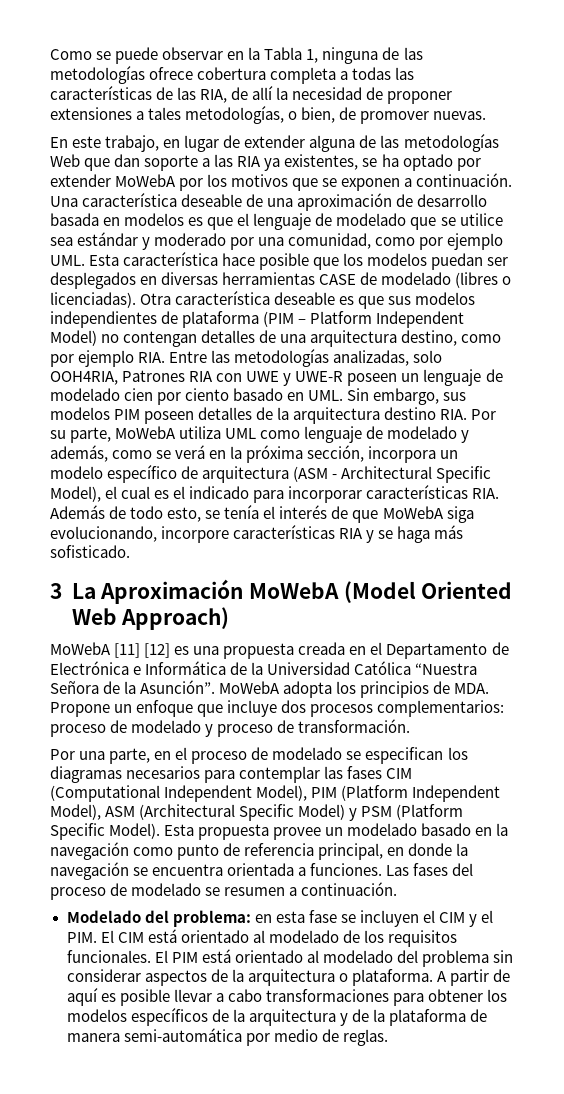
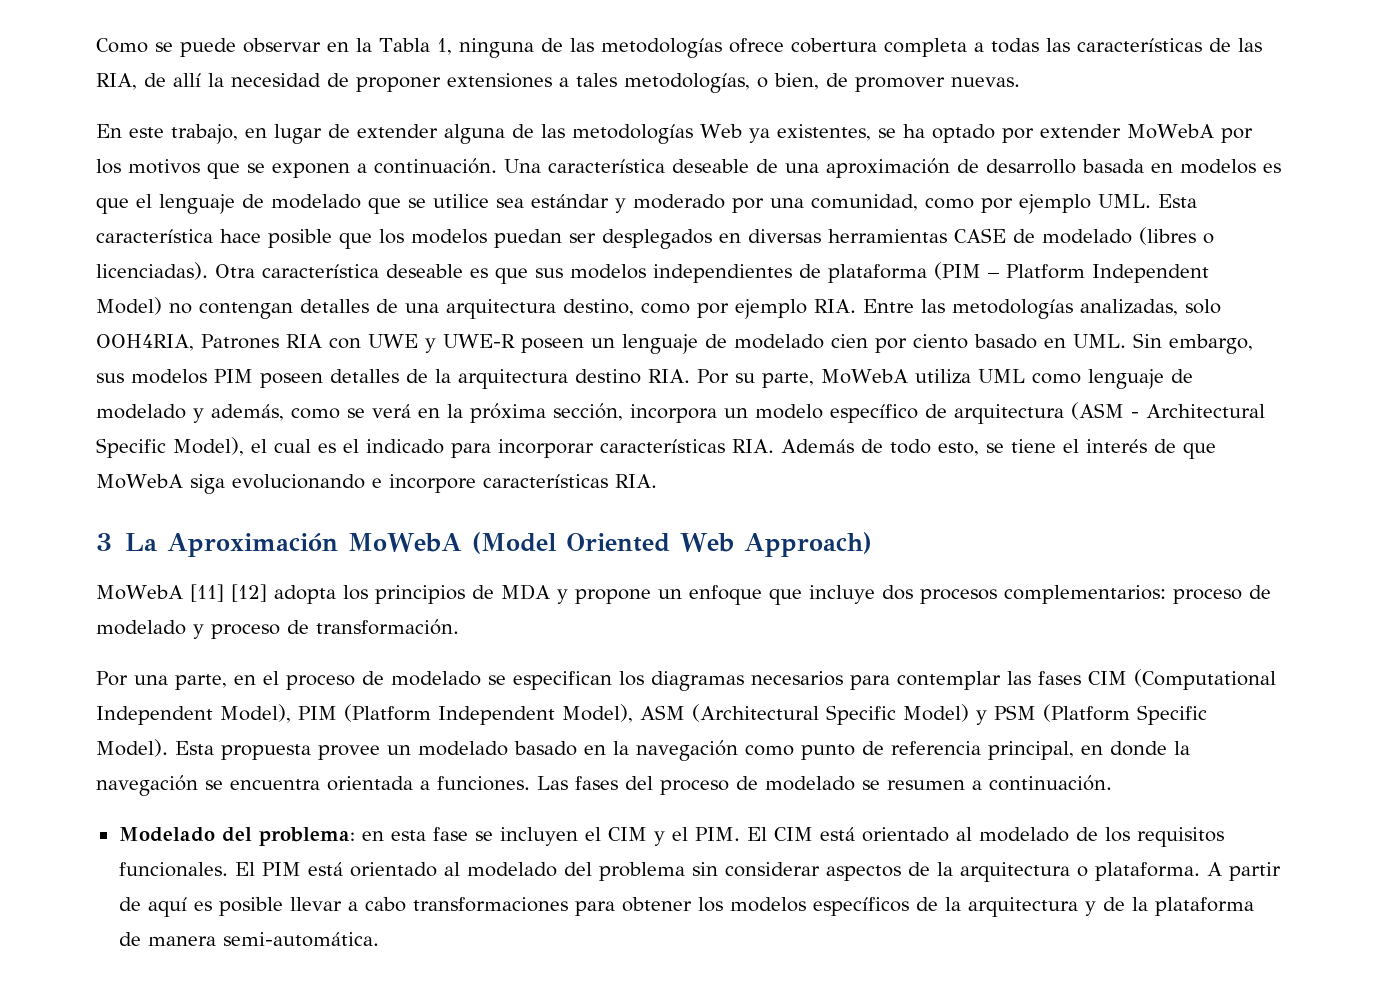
[84,154,262,171] que dan soporte a las RIA -> (742, 131) none
[224,505,260,519] tenía -> [1011,439,1056,453] tiene
[50,525,464,543] [50,545,130,558] evolucionando, incorpore características RIA y se haga más sofisticado. -> [231,474,657,493] evolucionando e incorpore características RIA.
[174,642,509,659] [50,661,478,675] [50,680,281,694] es una propuesta creada en el Departamento de Electrónica e Informática de la Universidad Católica “Nuestra Señora de la Asunción”. MoWebA -> (267, 593) none
[454,683,490,694] [50,702,110,717] MDA. Propone -> [500,584,651,604] MDA y propone
[123,1028,388,1046] semi-automática por medio de reglas. -> [222,932,379,947] semi-automática.

